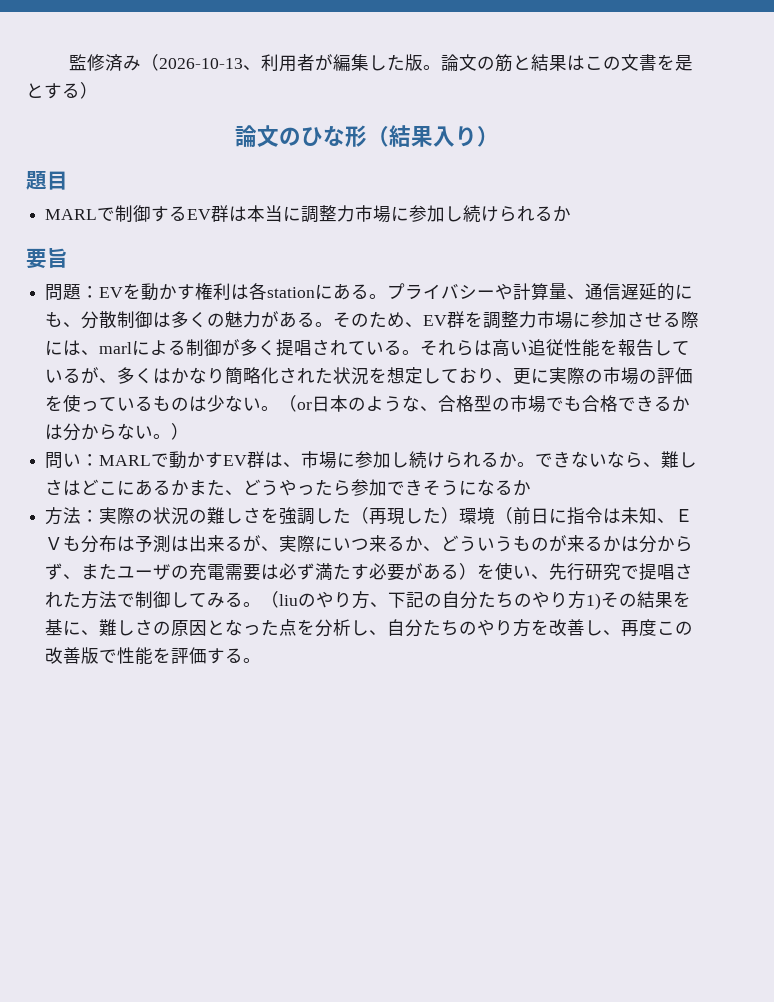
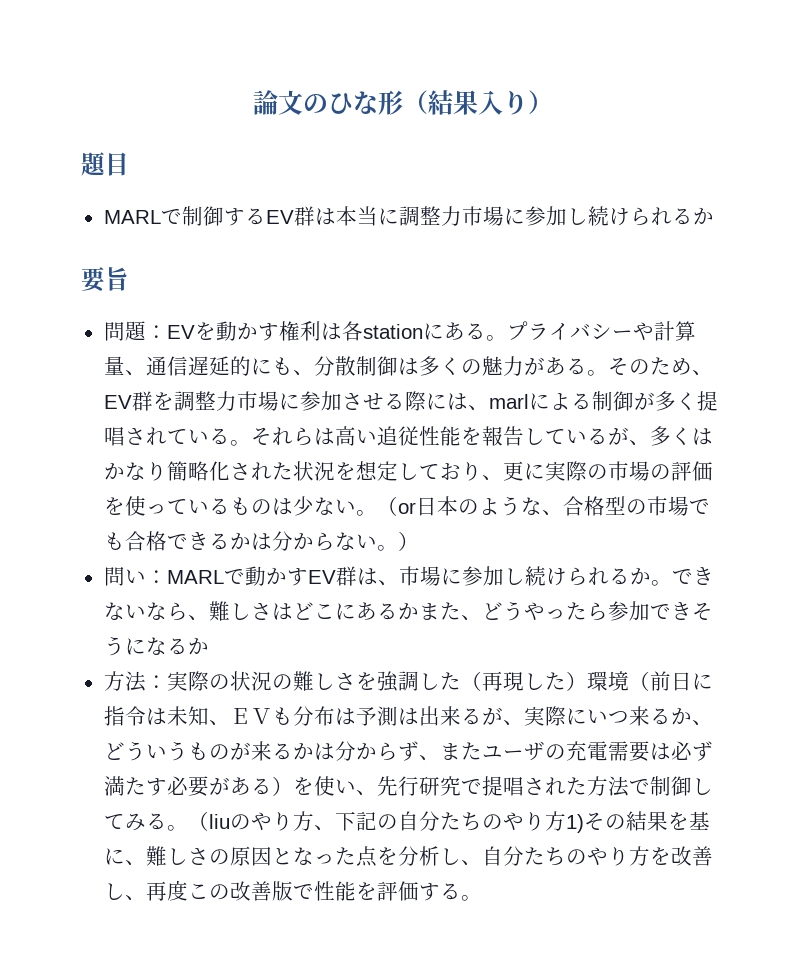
[68,54,693,72] [26,82,98,99] 監修済み（2026-10-13、利用者が編集した版。論文の筋と結果はこの文書を是とする） // -> (253, 102) none

